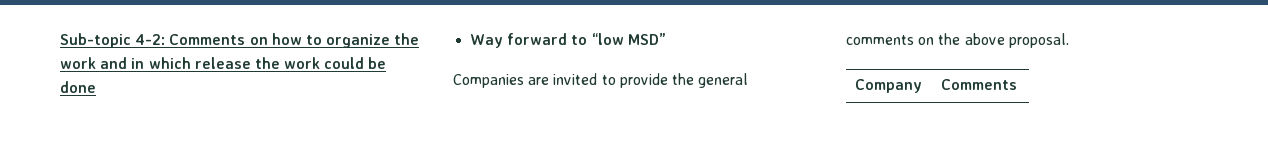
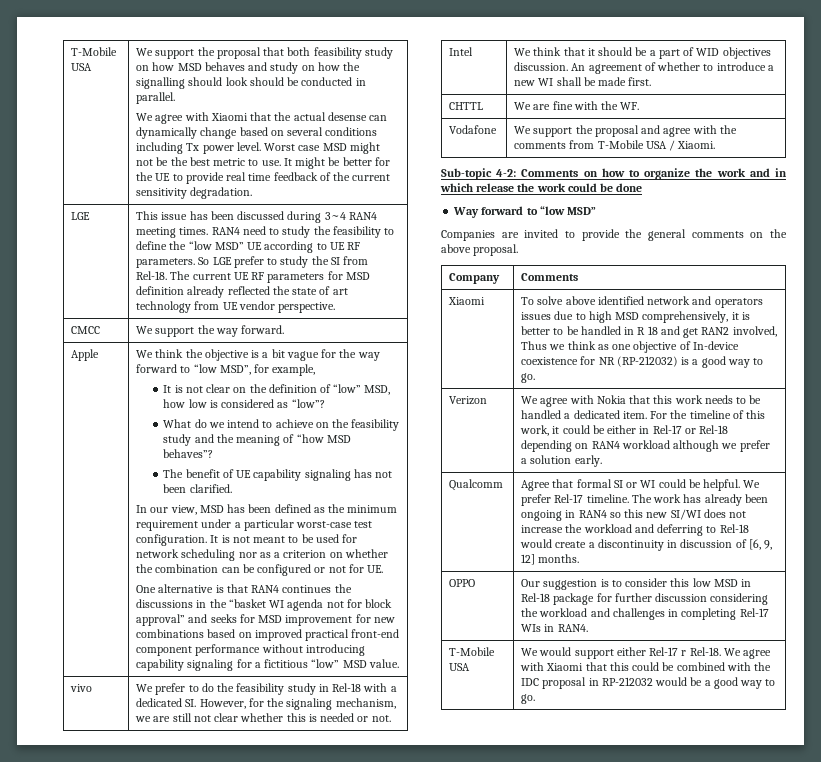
(60, 40) none -> [71,47,118,56] [71,63,93,71] [136,47,393,59] [136,62,361,74] [136,77,366,89] [136,92,176,104] [136,112,388,124] [136,127,378,139] [136,142,380,154] [136,157,390,169] [136,172,391,184] [136,187,253,199] [71,212,91,220] [136,211,377,223] [136,226,395,238] [136,241,361,253] [136,256,369,268] [136,271,370,283] [136,286,348,298] [136,301,336,313] [71,326,101,334] [136,325,285,337] [71,349,100,361] [136,349,380,361] [136,364,316,376] [163,384,391,395] [163,399,325,408] [163,419,400,431] [163,434,351,446] [163,449,214,458] [163,469,393,481] [163,484,232,493] [136,504,398,515] [136,519,373,531] [136,534,358,546] [136,549,388,561] [136,564,384,576] [136,584,352,593] [136,599,393,611] [136,614,395,626] [136,629,400,641] [136,644,365,656] [136,659,399,671] [70,684,93,692] [136,683,397,695] [136,698,396,710] [135,713,391,722] [449,47,474,56] [514,47,771,59] [514,62,774,74] [514,77,652,86] [449,102,484,110] [514,101,640,110] [449,125,498,134] [514,125,737,137] [514,140,716,151] T-Mobile USA | We support the proposal that both feasibility study on how MSD behaves and study on how the signalling should look should be conducted in parallel. // We agree with Xiaomi that the actual desense can dynamically change based on several conditions including Tx power level. Worst case MSD might not be the best metric to use. It might be better for the UE to provide real time feedback of the current sensitivity degradation. // LGE | This issue has been discussed during 3~4 RAN4 meeting times. RAN4 need to study the feasibility to define the “low MSD” UE according to UE RF parameters. So LGE prefer to study the SI from Rel-18. The current UE RF parameters for MSD definition already reflected the state of art technology from UE vendor perspective. // CMCC | We support the way forward. // Apple | We think the objective is a bit vague for the way forward to “low MSD”, for example, // It is not clear on the definition of “low” MSD, how low is considered as “low”? // What do we intend to achieve on the feasibility study and the meaning of “how MSD behaves”? // The benefit of UE capability signaling has not been clarified. // In our view, MSD has been defined as the minimum requirement under a particular worst-case test configuration. It is not meant to be used for network scheduling nor as a criterion on whether the combination can be configured or not for UE. // One alternative is that RAN4 continues the discussions in the “basket WI agenda not for block approval” and seeks for MSD improvement for new combinations based on improved practical front-end component performance without introducing capability signaling for a fictitious “low” MSD value. // vivo | We prefer to do the feasibility study in Rel-18 with a dedicated SI. However, for the signaling mechanism, we are still not clear whether this is needed or not. // Intel | We think that it should be a part of WID objectives discussion. An agreement of whether to introduce a new WI shall be made first. // CHTTL | We are fine with the WF. // Vodafone | We support the proposal and agree with the comments from T-Mobile USA / Xiaomi. //
(1018, 84) none -> [448,297,486,305] [521,296,763,308] [521,311,750,323] [521,326,777,338] [521,341,739,353] [521,356,764,368] [521,373,536,383] [449,396,488,405] [521,395,762,407] [521,410,766,419] [520,425,729,436] [521,440,770,452] [521,455,602,467] [449,479,504,491] [521,479,761,491] [521,494,768,506] [521,509,747,521] [521,524,749,536] [520,539,773,551] [521,554,580,565] [449,579,476,587] [521,578,752,590] [521,593,769,605] [521,608,769,620] [521,624,588,632] [449,647,496,656] [449,663,471,671] [521,647,772,659] [520,662,772,671] [521,677,776,689] [521,694,536,704] // Xiaomi | To solve above identified network and operators issues due to high MSD comprehensively, it is better to be handled in R 18 and get RAN2 involved, Thus we think as one objective of In-device coexistence for NR (RP-212032) is a good way to go. // Verizon | We agree with Nokia that this work needs to be handled a dedicated item. For the timeline of this work, it could be either in Rel-17 or Rel-18 depending on RAN4 workload although we prefer a solution early. // Qualcomm | Agree that formal SI or WI could be helpful. We prefer Rel-17 timeline. The work has already been ongoing in RAN4 so this new SI/WI does not increase the workload and deferring to Rel-18 would create a discontinuity in discussion of [6, 9, 12] months. // OPPO | Our suggestion is to consider this low MSD in Rel-18 package for further discussion considering the workload and challenges in completing Rel-17 WIs in RAN4. // T-Mobile USA | We would support either Rel-17 r Rel-18. We agree with Xiaomi that this could be combined with the IDC proposal in RP-212032 would be a good way to go.

